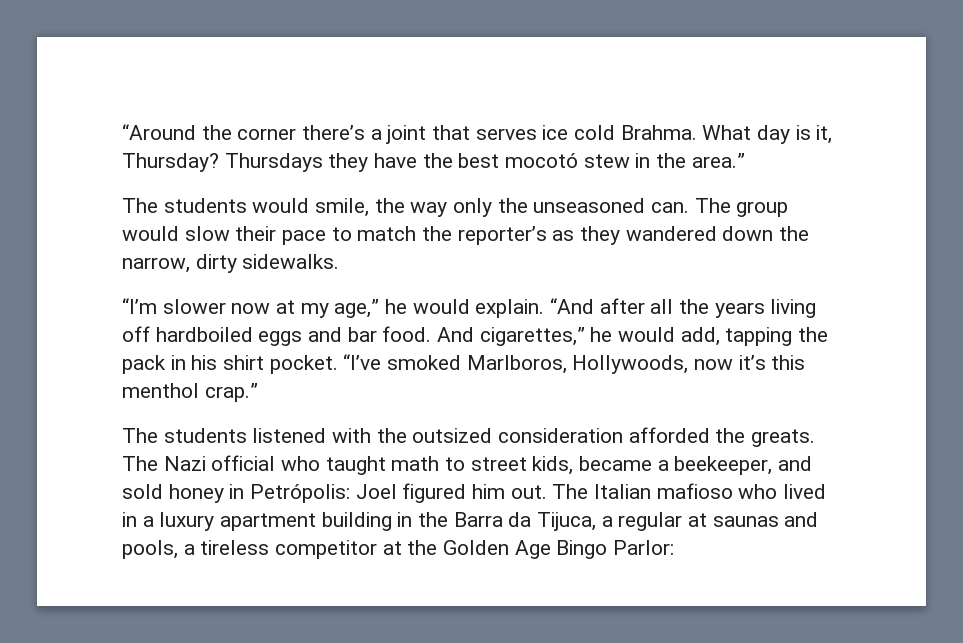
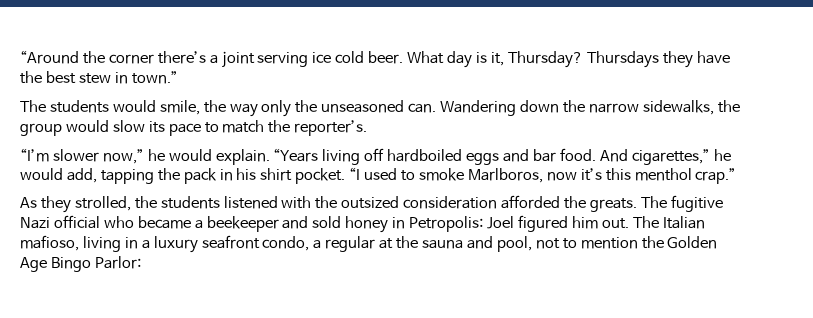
[432,125,537,140] that serves -> [257,52,309,67] serving
[620,125,697,140] Brahma. -> [368,51,404,64] beer.
[505,153,579,168] mocotó -> (76, 77) none
[656,153,745,168] the area.” -> [131,71,178,84] town.”
[694,198,731,213] The -> [440,100,740,116] Wandering down the narrow sidewalks, the
[235,226,277,241] their -> [148,121,165,133] its
[457,226,810,245] [122,254,340,273] [122,298,765,318] reporter’s as they wandered down the narrow, dirty sidewalks. // “I’m slower now at my age,” he would explain. “And after all the years -> [294,120,368,136] [20,148,319,165] reporter’s. // “I’m slower now,” he would explain. “Years
[343,354,689,374] “I’ve smoked Marlboros, Hollywoods, -> [349,167,543,183] “I used to smoke Marlboros,
[122,428,158,443] The -> [20,196,157,213] As they strolled, the
(158, 463) none -> [670,195,723,212] fugitive
[325,456,574,475] taught math to street kids, -> (134, 222) none
[674,456,773,475] beekeeper, -> [206,216,279,232] beekeeper
[250,484,351,503] Petrópolis: -> [409,216,484,232] Petropolis:
[656,483,827,499] [122,512,819,531] [122,540,402,559] mafioso who lived in a luxury apartment building in the Barra da Tijuca, a regular at saunas and pools, a tireless competitor at -> [20,235,638,253] mafioso, living in a luxury seafront condo, a regular at the sauna and pool, not to mention

